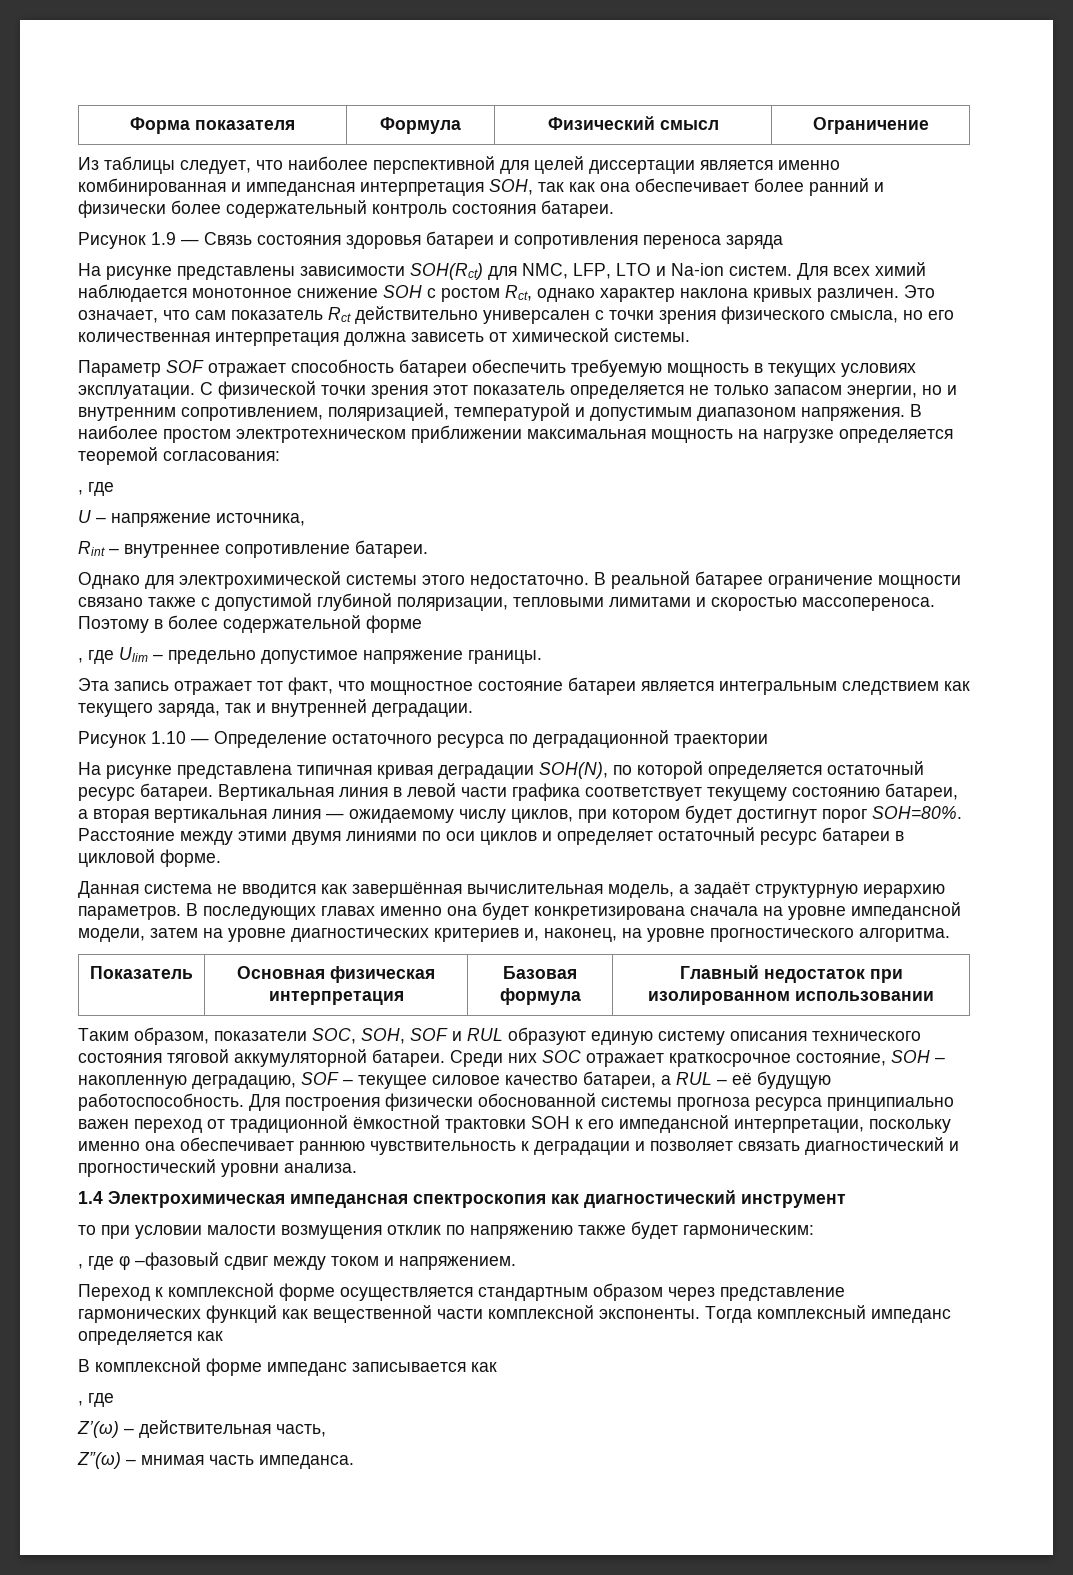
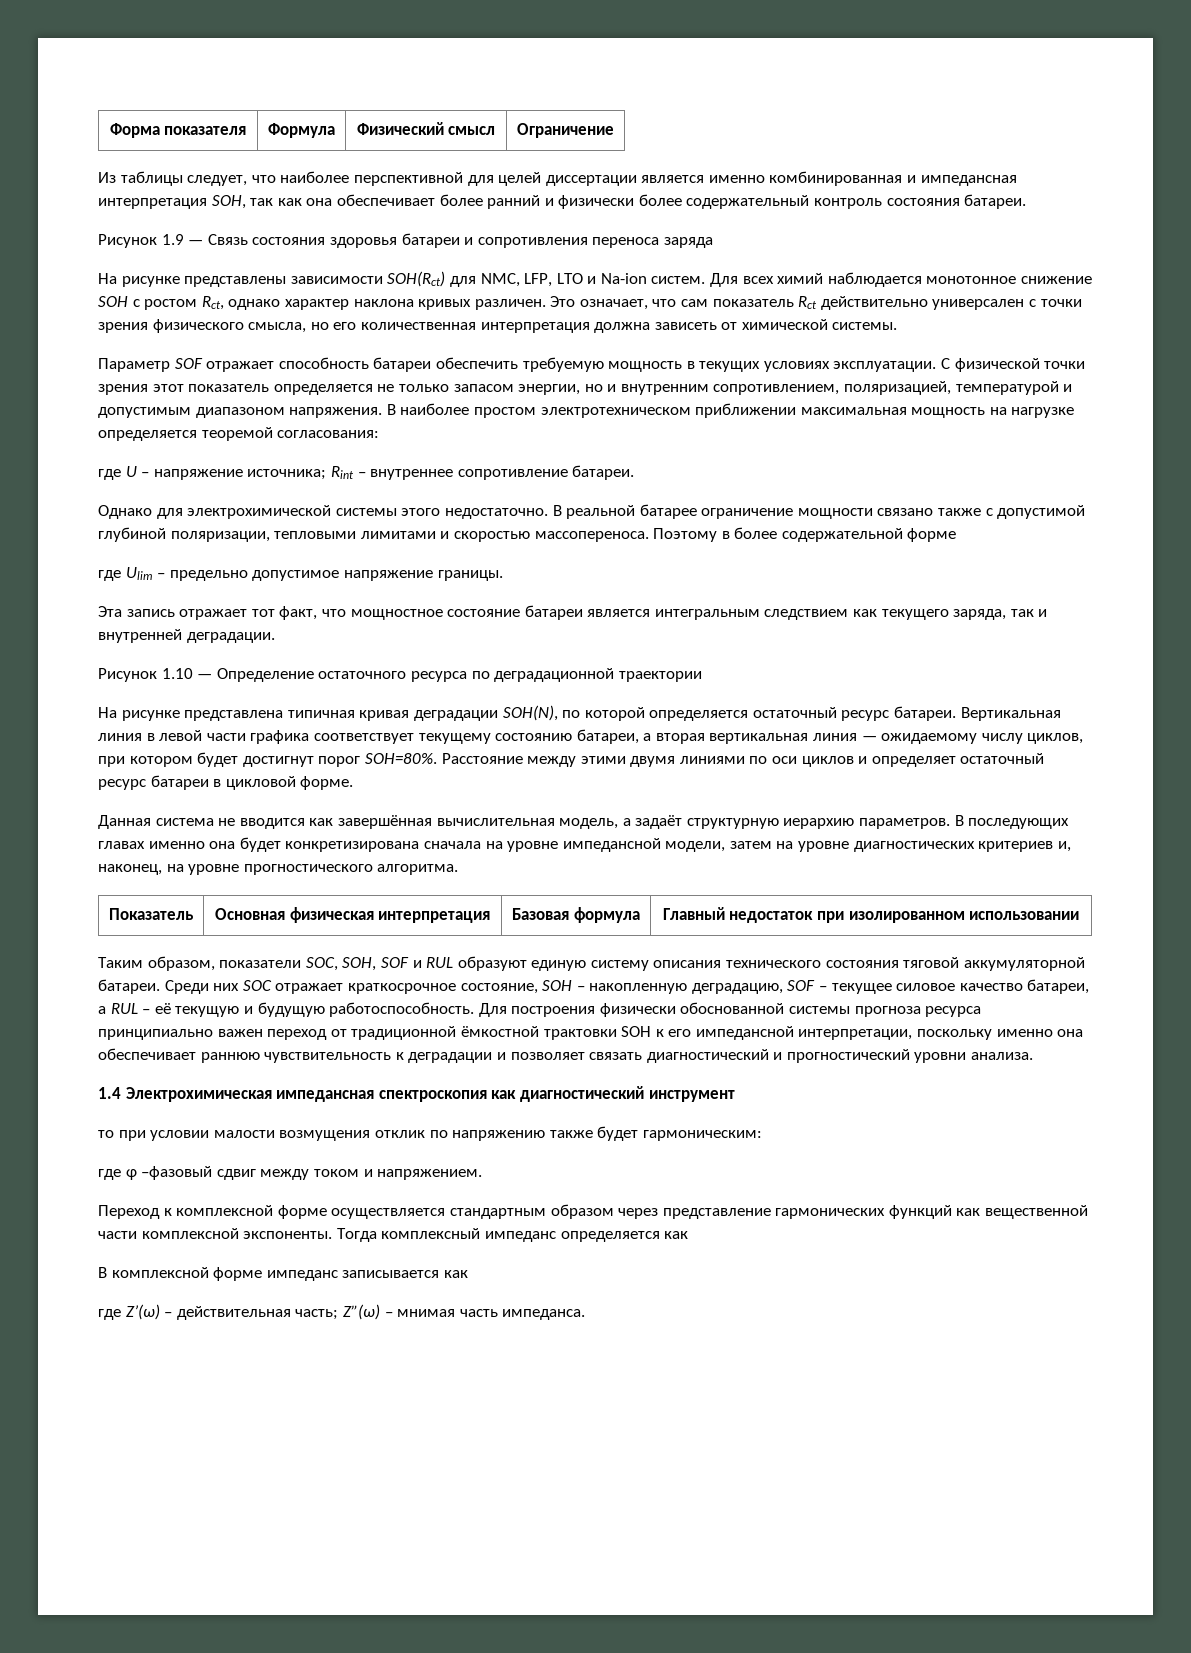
[78,482,114,496] , где // -> [98,469,121,480] где
[216,513,305,526] источника, // -> [247,469,327,480] источника;
[78,658,83,663] , -> (957, 535) none
(752, 1078) none -> [175,1006,253,1017] текущую и
[78,1264,83,1269] , -> (762, 1135) none
[78,1393,114,1407] , где // -> [98,1309,121,1320] где
[276,1424,326,1437] часть, // -> [295,1309,339,1320] часть;

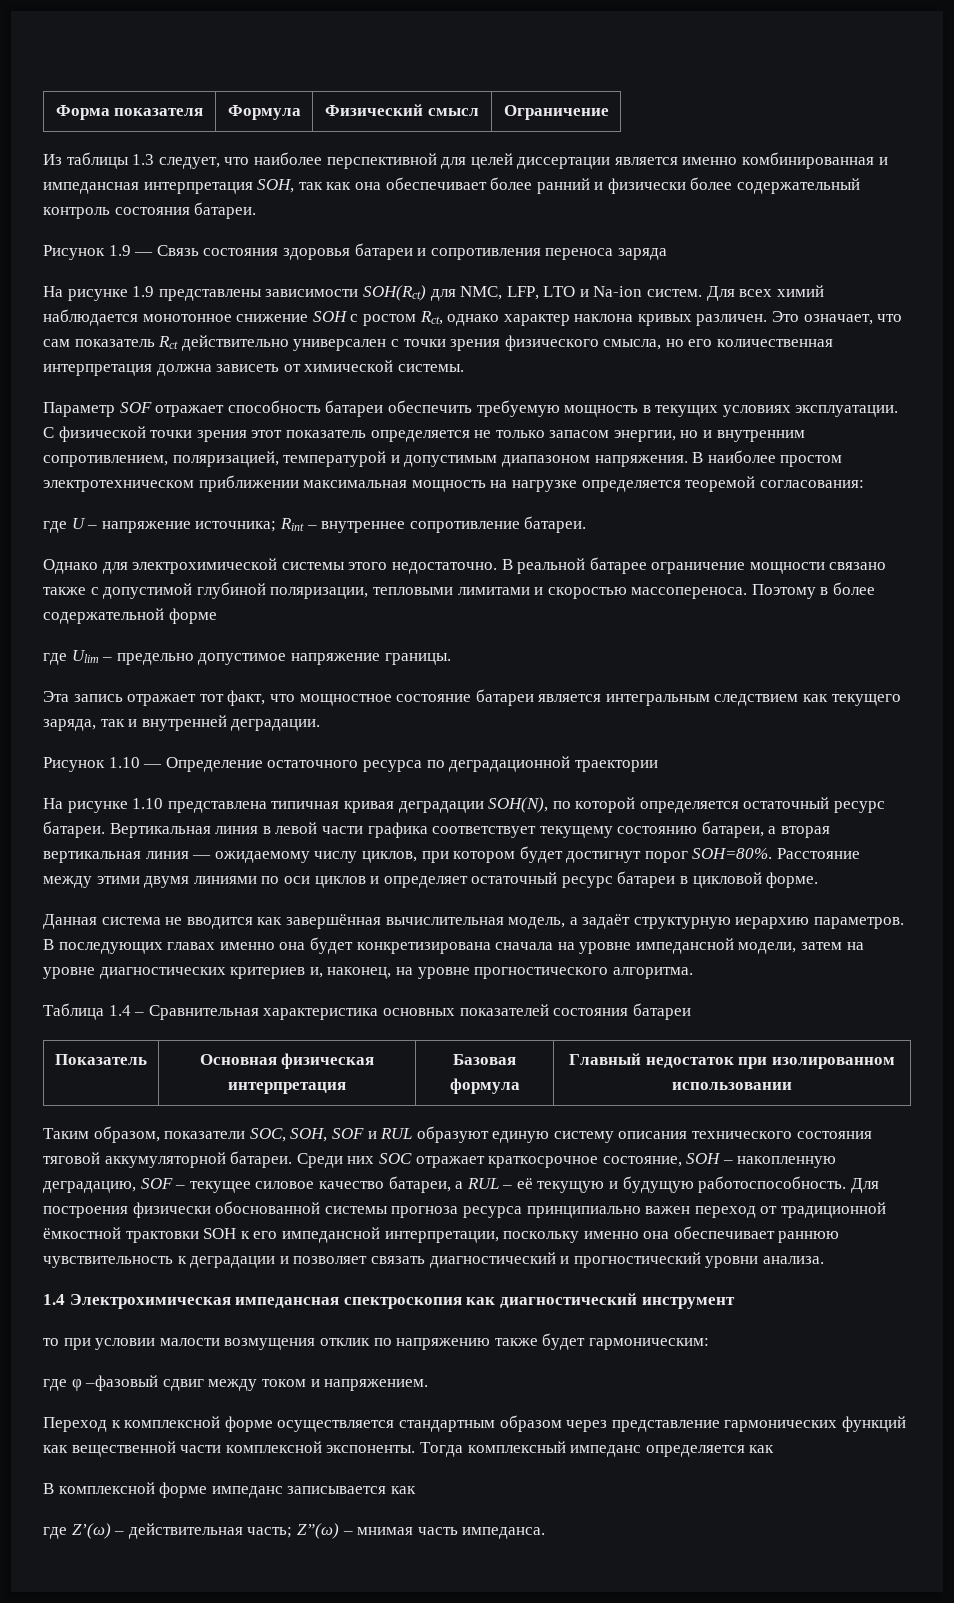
(183, 178) none -> [132,154,155,165] 1.3
(180, 281) none -> [132,286,155,297] 1.9
(180, 715) none -> [132,798,164,809] 1.10
(459, 869) none -> [43,1003,691,1020] // Таблица 1.4 – Сравнительная характеристика основных показателей состояния батареи

